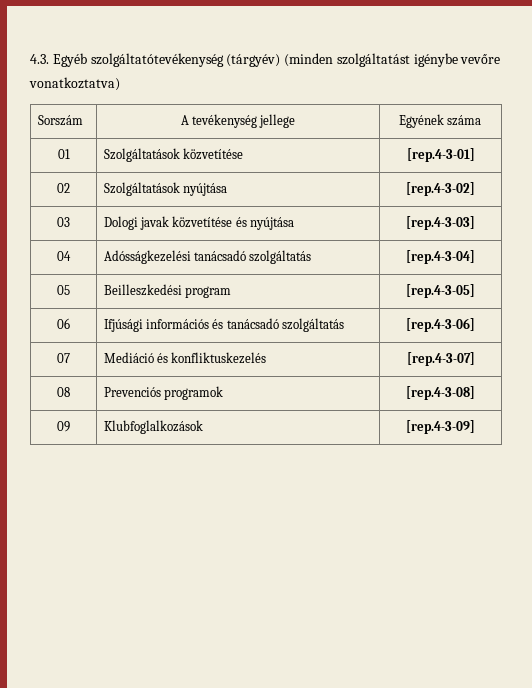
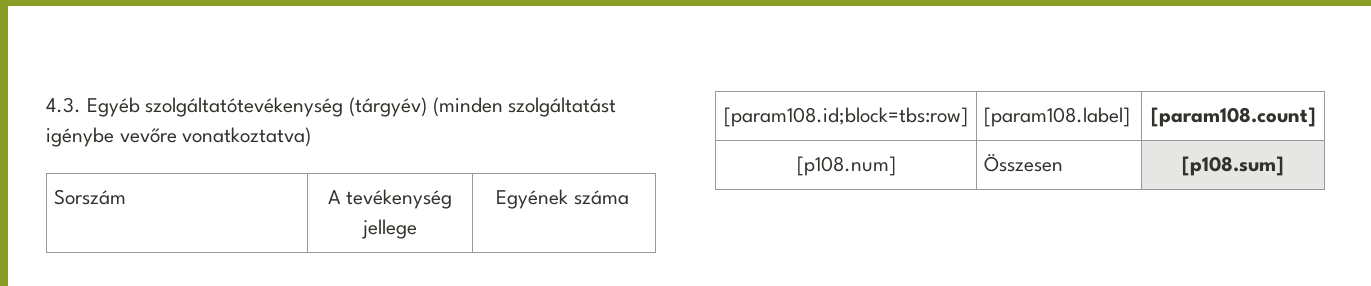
[57,149,70,159] [103,148,244,162] [406,148,475,162] [57,183,70,193] [103,182,228,196] [406,182,475,196] [57,217,70,227] [103,216,295,230] [406,216,475,230] [57,251,71,261] [103,250,312,264] [406,250,475,264] [57,285,70,295] [103,284,232,298] [406,284,475,298] [57,318,70,329] [103,318,345,332] [406,318,475,332] [57,353,70,363] [103,352,267,364] [406,352,475,366] [57,387,70,397] [103,386,224,400] [406,386,475,400] [57,421,70,432] [103,420,203,434] [406,420,475,434] 01 | Szolgáltatások közvetítése | [rep.4-3-01] // 02 | Szolgáltatások nyújtása | [rep.4-3-02] // 03 | Dologi javak közvetítése és nyújtása | [rep.4-3-03] // 04 | Adósságkezelési tanácsadó szolgáltatás | [rep.4-3-04] // 05 | Beilleszkedési program | [rep.4-3-05] // 06 | Ifjúsági információs és tanácsadó szolgáltatás | [rep.4-3-06] // 07 | Mediáció és konfliktuskezelés | [rep.4-3-07] // 08 | Prevenciós programok | [rep.4-3-08] // 09 | Klubfoglalkozások | [rep.4-3-09] -> [724,107,968,127] [984,107,1131,127] [1150,107,1316,127] [796,156,896,176] [984,154,1064,172] [1182,156,1284,176] [param108.id;block=tbs:row] | [param108.label] | [param108.count] // [p108.num] | Összesen | [p108.sum]

